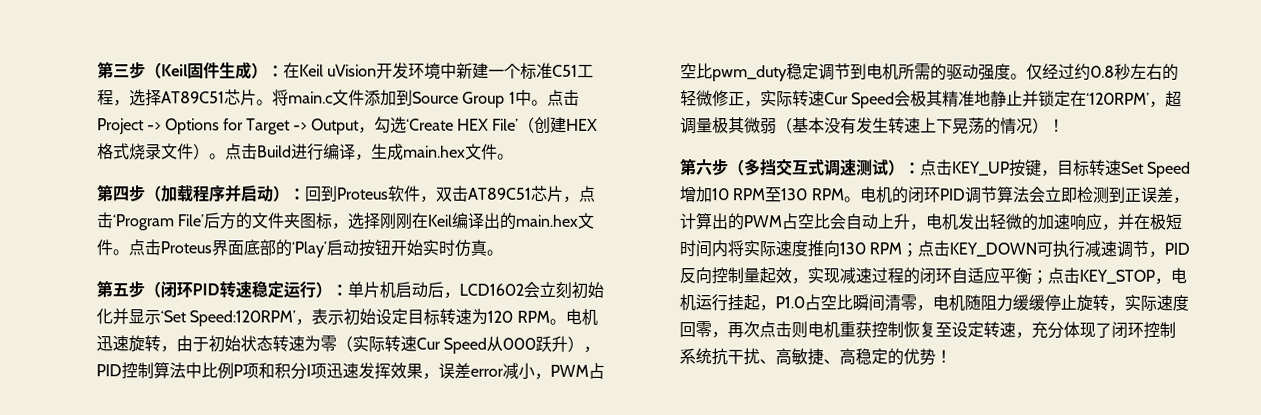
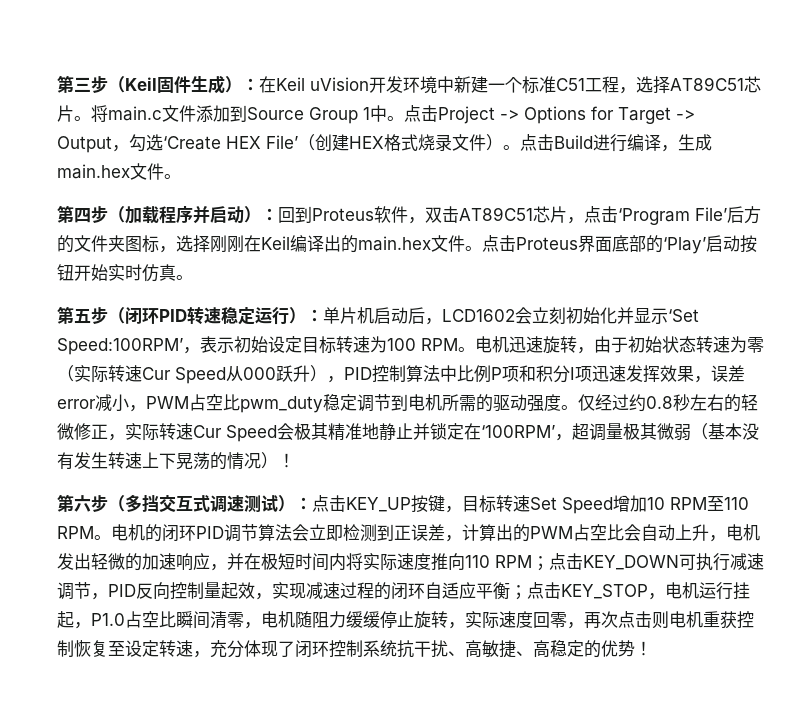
[189,310,297,327] Speed:120RPM’ -> [56,338,183,355] Speed:100RPM’
[487,310,514,323] 120 -> [386,338,416,351] 100
[1086,92,1151,105] ‘120RPM’ -> [480,425,555,438] ‘100RPM’
[781,188,809,201] 130 -> [723,497,749,510] 110
[838,242,866,255] 130 -> [464,555,490,568] 110

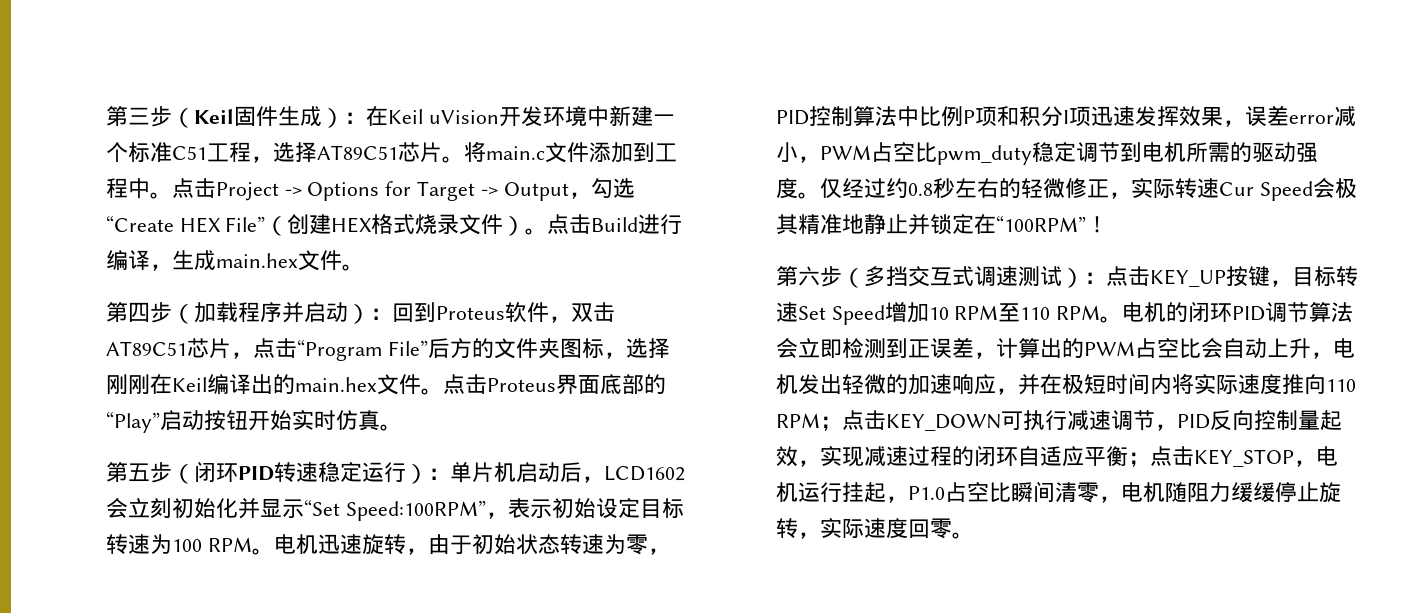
[246,107,370,124] Source Group 1 -> [654,143,677,162] [105,178,128,198] 工程
[162,135,298,150] ‘Create HEX File’ -> [105,215,266,233] “Create HEX File”
[617,207,727,225] ‘Program File’ -> [296,339,428,361] “Program File”
[662,237,706,254] ‘Play’ -> [105,411,160,433] “Play”
[667,309,699,322] [56,338,183,355] ‘Set Speed:100RPM’ -> [303,499,486,521] “Set Speed:100RPM”
[56,365,327,384] （实际转速Cur Speed从000跃升） -> (648, 544) none
[480,423,759,441] [56,452,278,470] ‘100RPM’，超调量极其微弱（基本没有发生转速上下晃荡的情况） -> [995,215,1086,232] “100RPM”
[566,611,754,629] [56,640,652,658] ，再次点击则电机重获控制恢复至设定转速，充分体现了闭环控制系统抗干扰、高敏捷、高稳定的优势！ -> [951,532,974,539] 。

